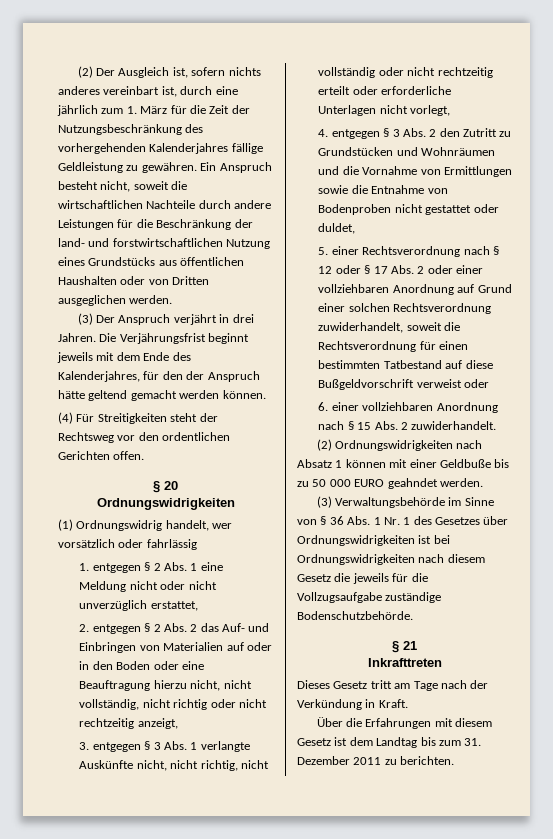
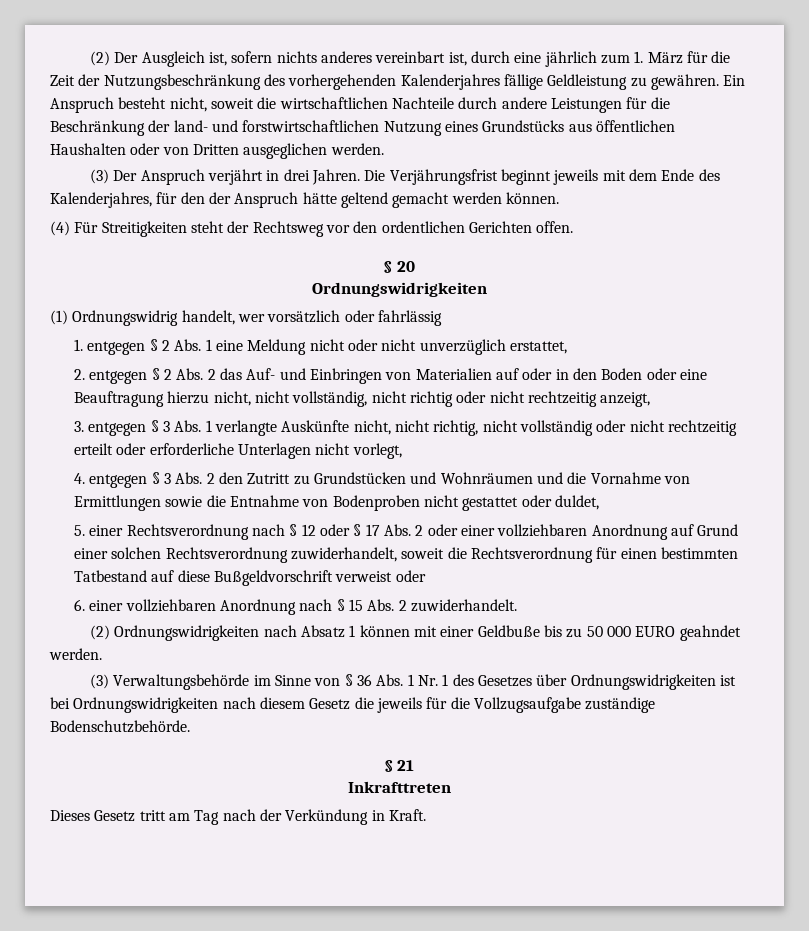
[413,681,438,691] Tage -> [194,810,220,825] Tag
[316,717,493,729] [297,737,482,748] [297,756,455,765] // Über die Erfahrungen mit diesem Gesetz ist dem Landtag bis zum 31. Dezember 2011 zu berichten. -> (426, 815) none

